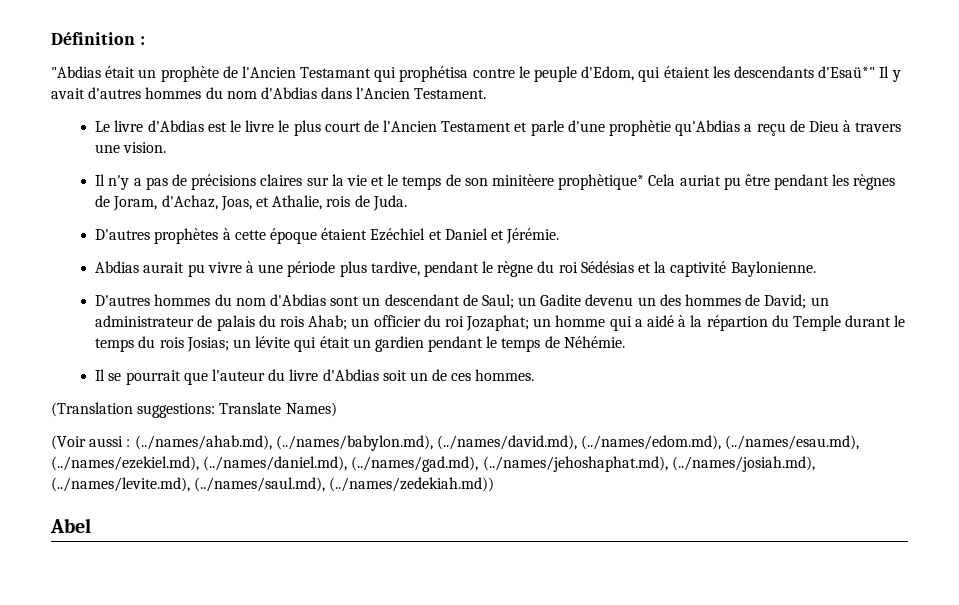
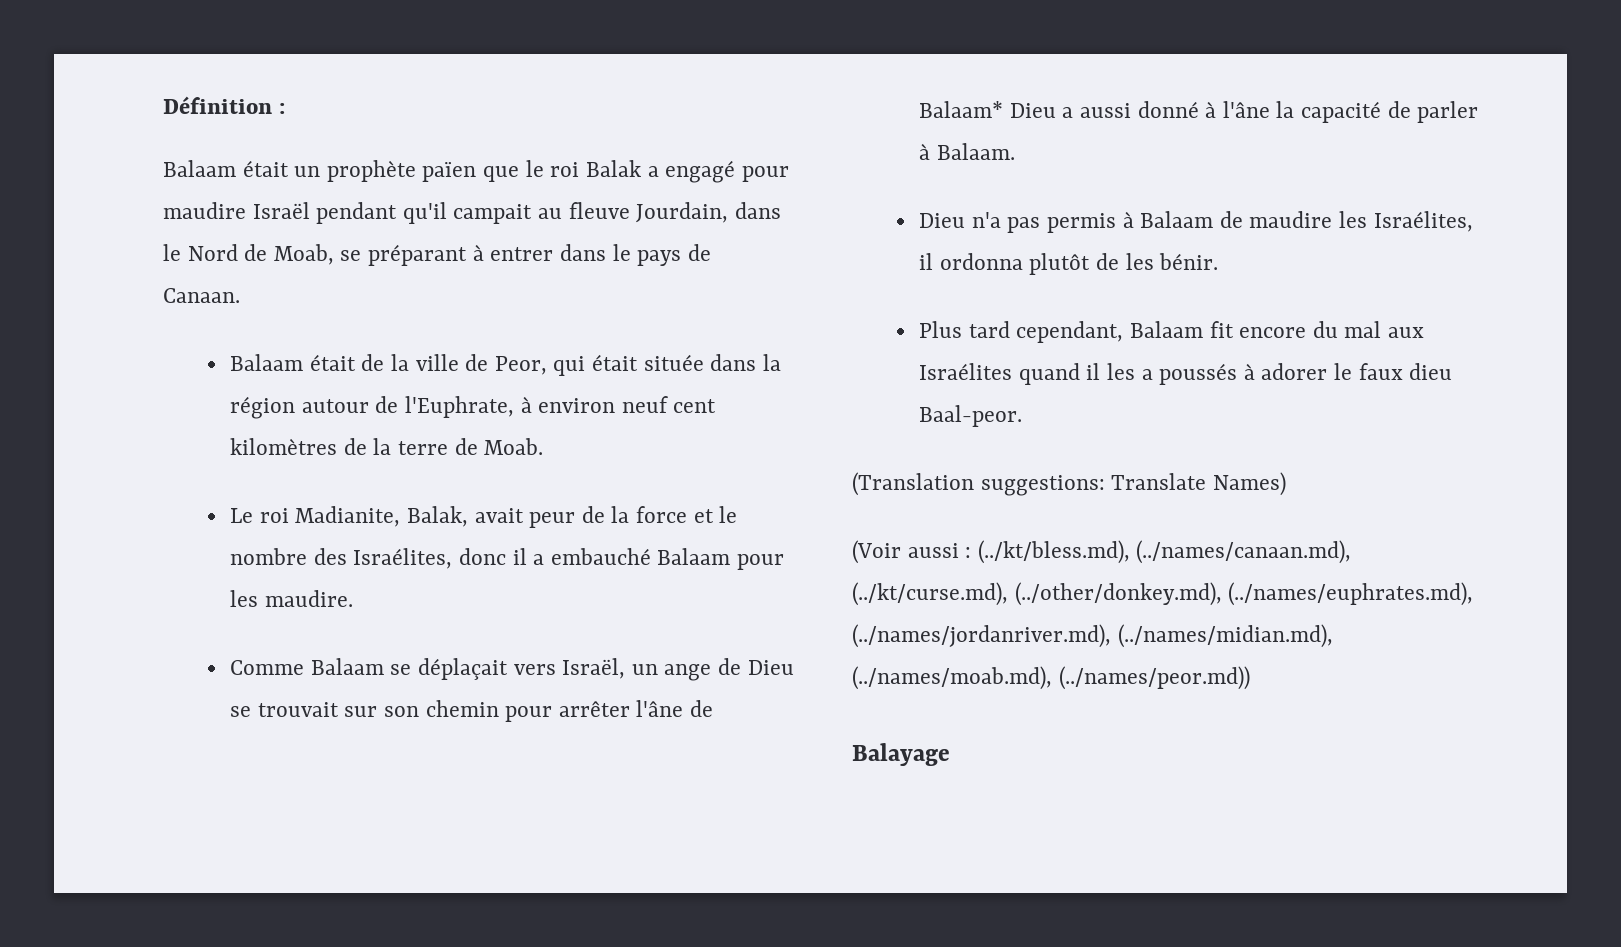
[51,66,101,78] "Abdias -> [163,160,236,177] Balaam
[222,66,901,82] [51,87,487,99] [95,120,902,136] [95,142,167,153] [95,174,896,190] [95,195,407,211] [95,228,560,244] [95,261,816,277] [95,294,829,309] [95,315,906,331] [95,336,625,352] [95,369,535,385] de l'Ancien Testamant qui prophétisa contre le peuple d'Edom, qui étaient les descendants d'Esaü*" Il y avait d'autres hommes du nom d'Abdias dans l'Ancien Testament. // Le livre d'Abdias est le livre le plus court de l'Ancien Testament et parle d'une prophètie qu'Abdias a reçu de Dieu à travers une vision. // Il n'y a pas de précisions claires sur la vie et le temps de son minitèere prophètique* Cela auriat pu être pendant les règnes de Joram, d'Achaz, Joas, et Athalie, rois de Juda. // D'autres prophètes à cette époque étaient Ezéchiel et Daniel et Jérémie. // Abdias aurait pu vivre à une période plus tardive, pendant le règne du roi Sédésias et la captivité Baylonienne. // D'autres hommes du nom d'Abdias sont un descendant de Saul; un Gadite devenu un des hommes de David; un administrateur de palais du rois Ahab; un officier du roi Jozaphat; un homme qui a aidé à la répartion du Temple durant le temps du rois Josias; un lévite qui était un gardien pendant le temps de Néhémie. // Il se pourrait que l'auteur du livre d'Abdias soit un de ces hommes. -> [422,160,789,183] [163,202,781,224] [163,244,711,266] [163,288,240,303] [230,354,781,376] [230,396,717,419] [230,438,544,455] [230,506,738,528] [230,548,784,570] [230,590,353,607] [230,658,794,681] [230,700,713,722] [919,101,1479,123] [919,143,1015,160] [919,211,1473,233] [919,253,1219,275] [919,321,1424,343] [919,363,1453,385] [919,405,1023,427] païen que le roi Balak a engagé pour maudire Israël pendant qu'il campait au fleuve Jourdain, dans le Nord de Moab, se préparant à entrer dans le pays de Canaan. // Balaam était de la ville de Peor, qui était située dans la région autour de l'Euphrate, à environ neuf cent kilomètres de la terre de Moab. // Le roi Madianite, Balak, avait peur de la force et le nombre des Israélites, donc il a embauché Balaam pour les maudire. // Comme Balaam se déplaçait vers Israël, un ange de Dieu se trouvait sur son chemin pour arrêter l'âne de Balaam* Dieu a aussi donné à l'âne la capacité de parler à Balaam. // Dieu n'a pas permis à Balaam de maudire les Israélites, il ordonna plutôt de les bénir. // Plus tard cependant, Balaam fit encore du mal aux Israélites quand il les a poussés à adorer le faux dieu Baal-peor.
[134,435,860,451] [51,456,815,472] [51,477,495,492] [50,518,91,533] (../names/ahab.md), (../names/babylon.md), (../names/david.md), (../names/edom.md), (../names/esau.md), (../names/ezekiel.md), (../names/daniel.md), (../names/gad.md), (../names/jehoshaphat.md), (../names/josiah.md), (../names/levite.md), (../names/saul.md), (../names/zedekiah.md)) // Abel -> [977,540,1352,564] [852,582,1474,606] [852,624,1333,648] [852,666,1250,690] [852,743,950,766] (../kt/bless.md), (../names/canaan.md), (../kt/curse.md), (../other/donkey.md), (../names/euphrates.md), (../names/jordanriver.md), (../names/midian.md), (../names/moab.md), (../names/peor.md)) // Balayage

